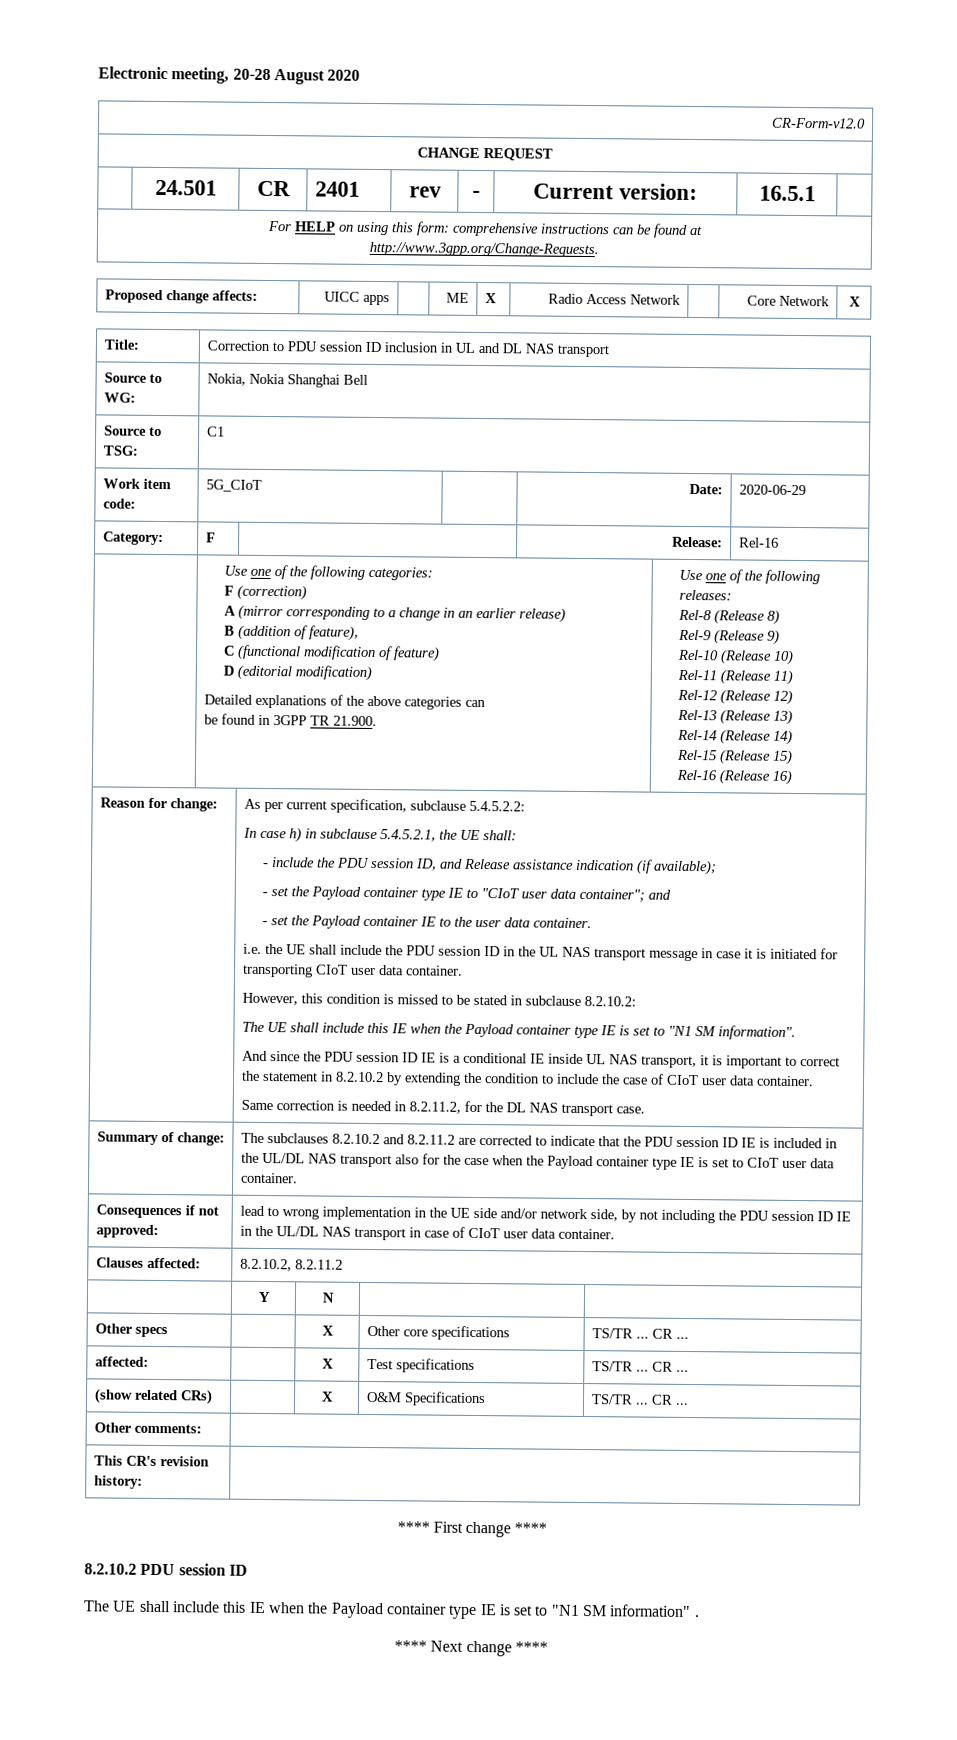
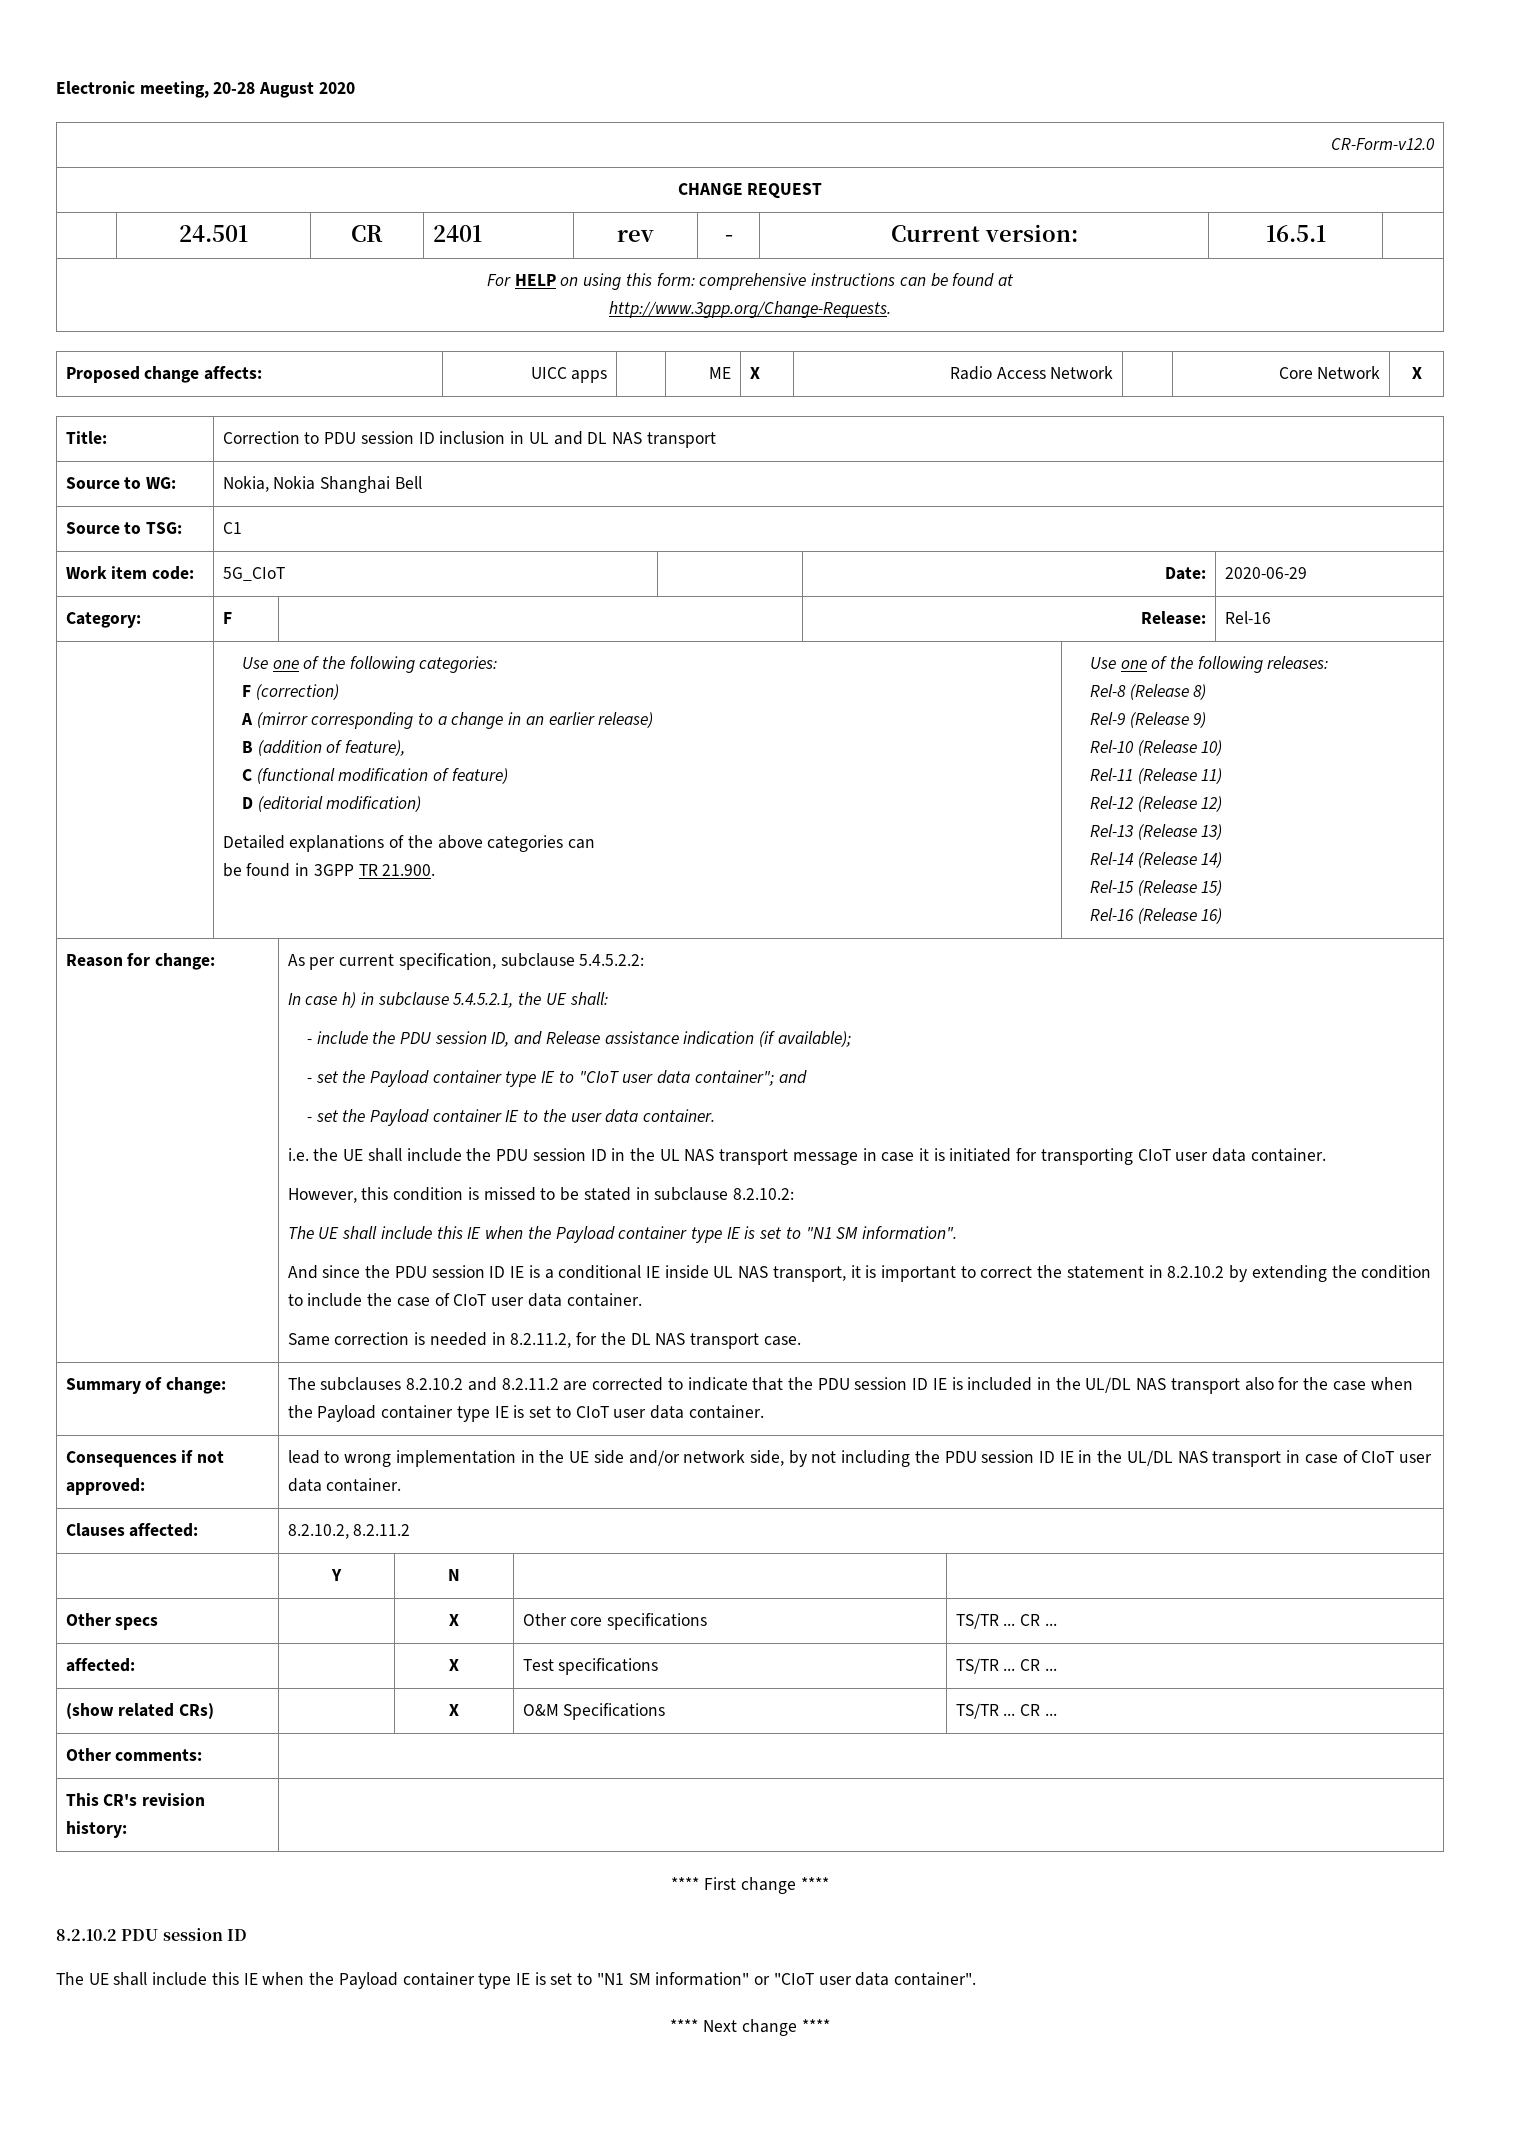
[693,1615,699,1618] . -> [754,1972,976,1986] or "CIoT user data container".

